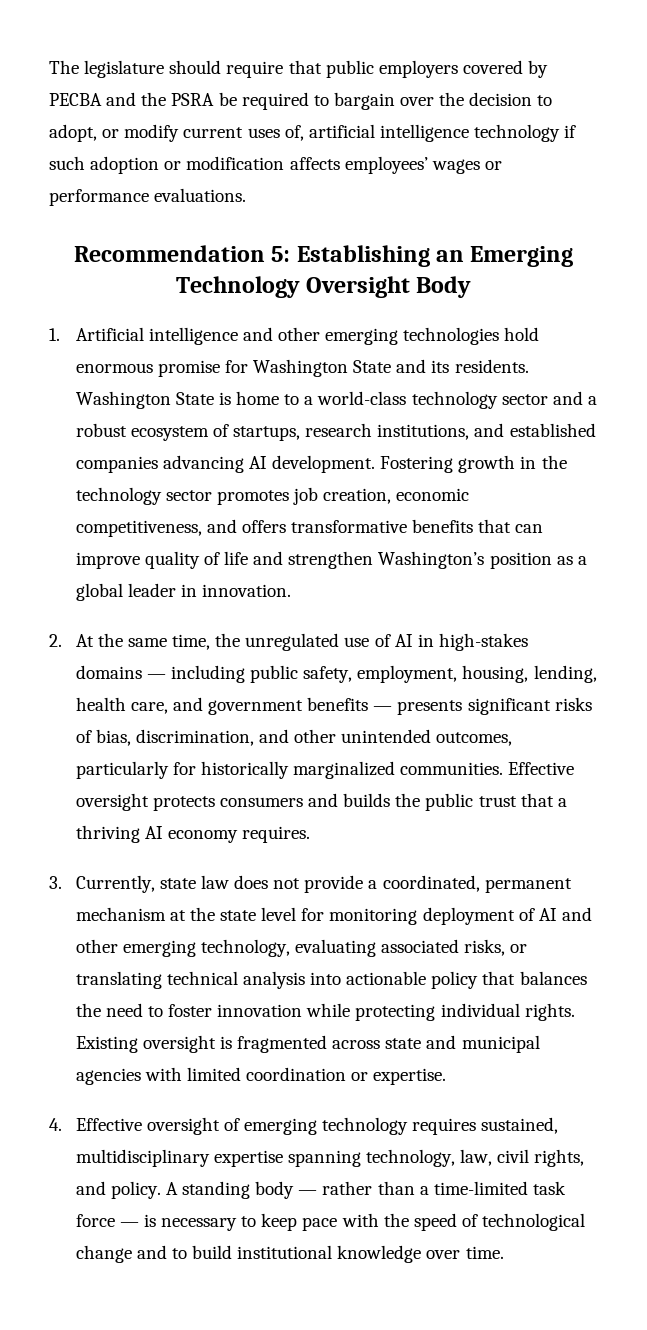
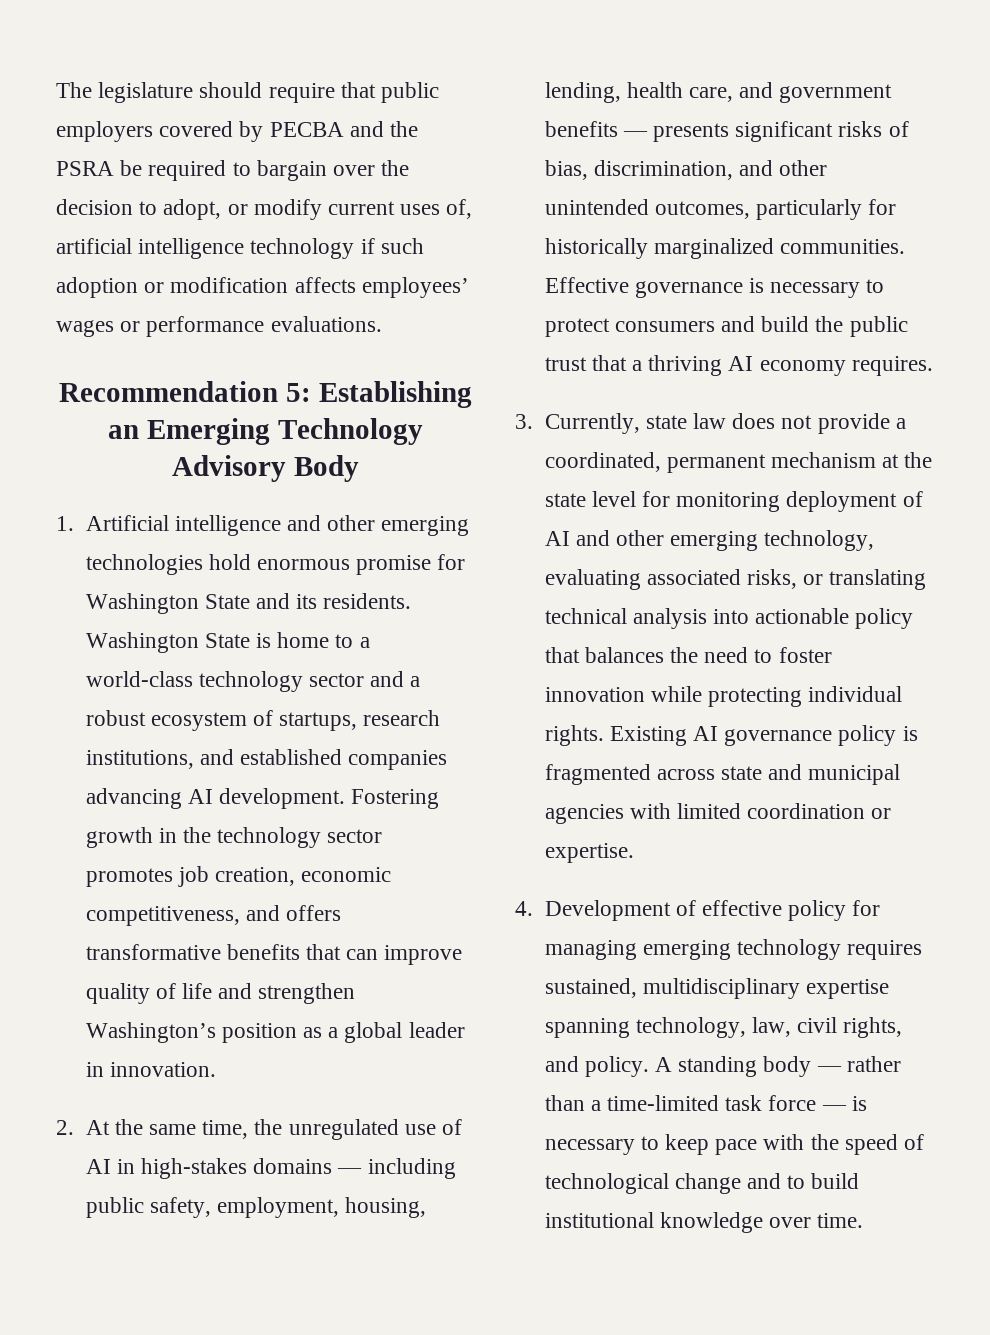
[306,276,410,298] Oversight -> [172,455,287,482] Advisory
[75,793,215,811] oversight protects -> [634,278,885,298] [544,318,610,337] governance is necessary to protect
[343,793,391,807] builds -> [761,316,810,332] build
[142,1035,216,1053] oversight -> [692,725,897,746] AI governance policy
[75,1117,240,1135] Effective oversight of -> [544,900,881,921] [544,940,637,960] Development of effective policy for managing

